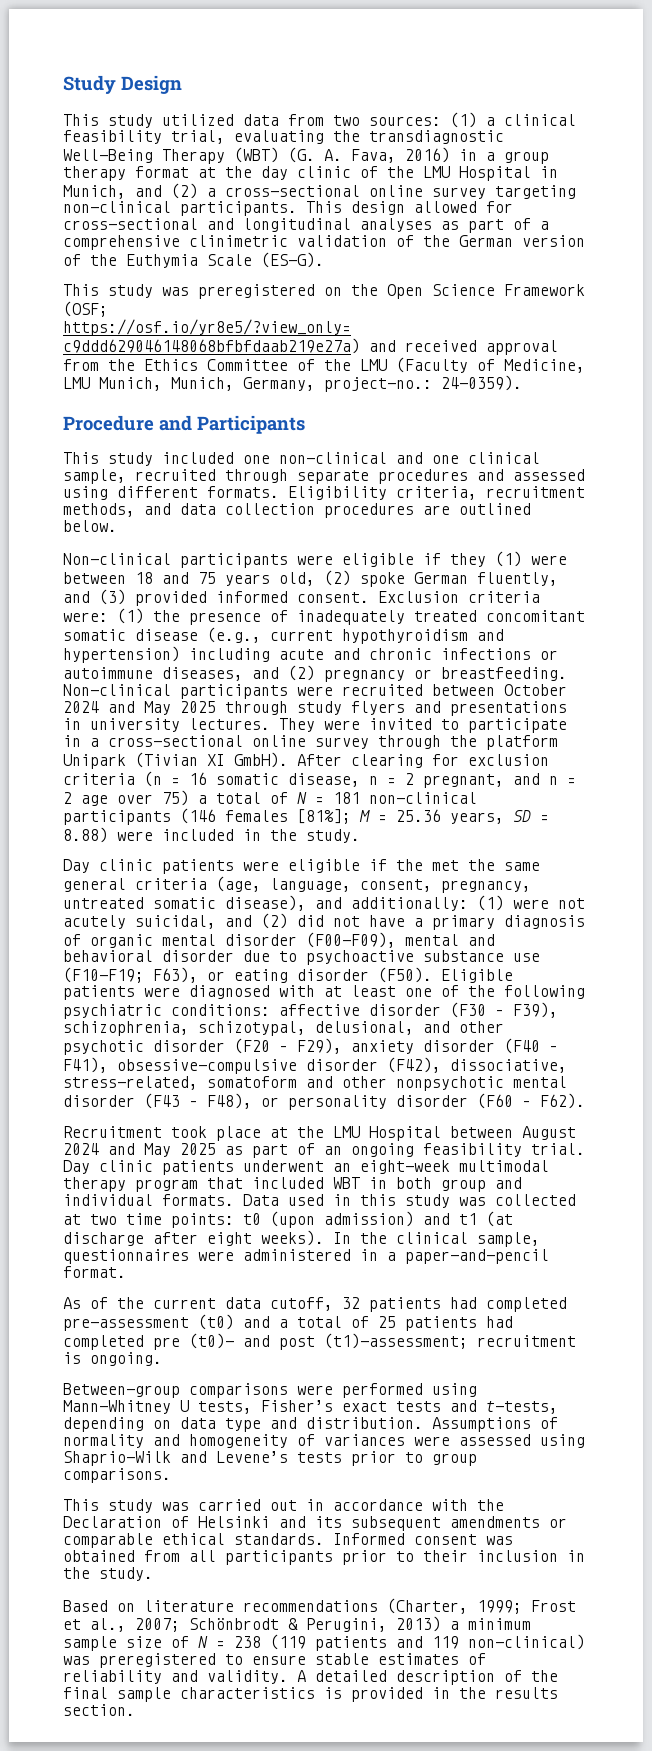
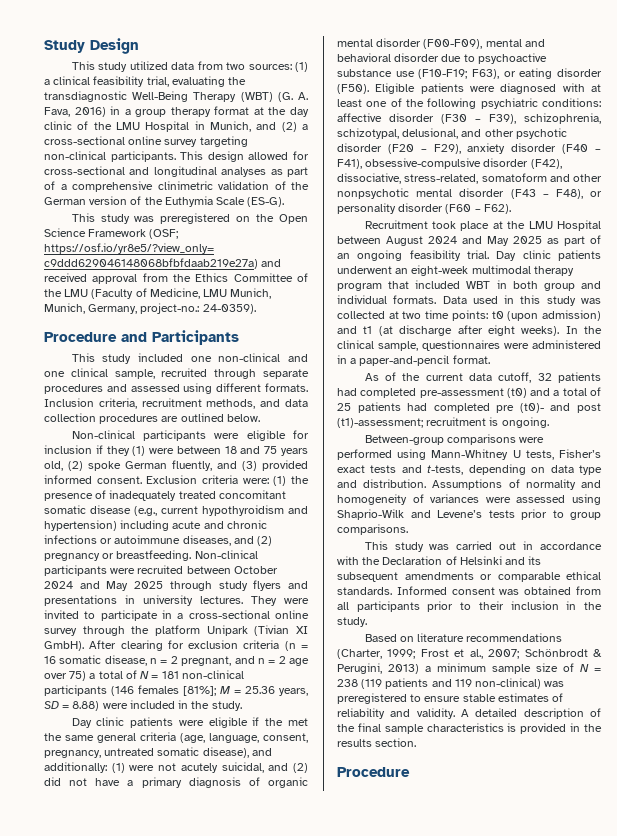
[288,486,387,500] Eligibility -> [44,398,94,407] Inclusion
(414, 560) none -> [293,430,309,439] [44,445,92,454] for inclusion
(135, 1710) none -> [337,767,410,777] // Procedure

